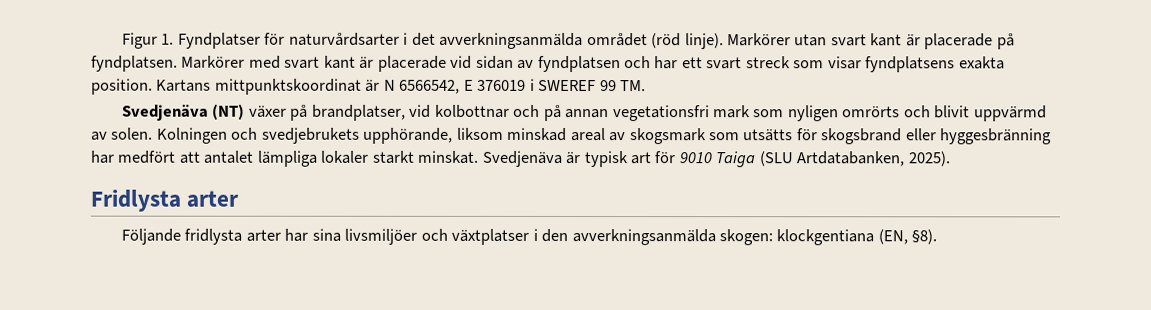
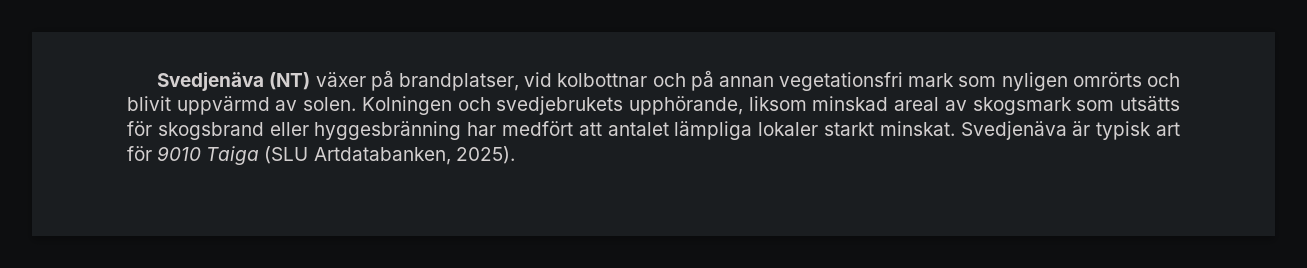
[121,32,1015,50] [91,55,1005,73] [91,78,647,95] Figur 1. Fyndplatser för naturvårdsarter i det avverkningsanmälda området (röd linje). Markörer utan svart kant är placerade på fyndplatsen. Markörer med svart kant är placerade vid sidan av fyndplatsen och har ett svart streck som visar fyndplatsens exakta position. Kartans mittpunktskoordinat är N 6566542, E 376019 i SWEREF 99 TM. // -> (157, 81) none
[90,189,240,212] [120,228,938,246] // Fridlysta arter // Följande fridlysta arter har sina livsmiljöer och växtplatser i den avverkningsanmälda skogen: klockgentiana (EN, §8). -> (515, 155) none

